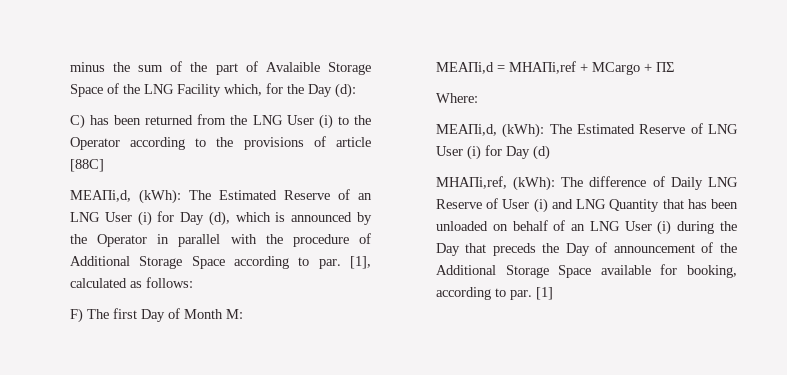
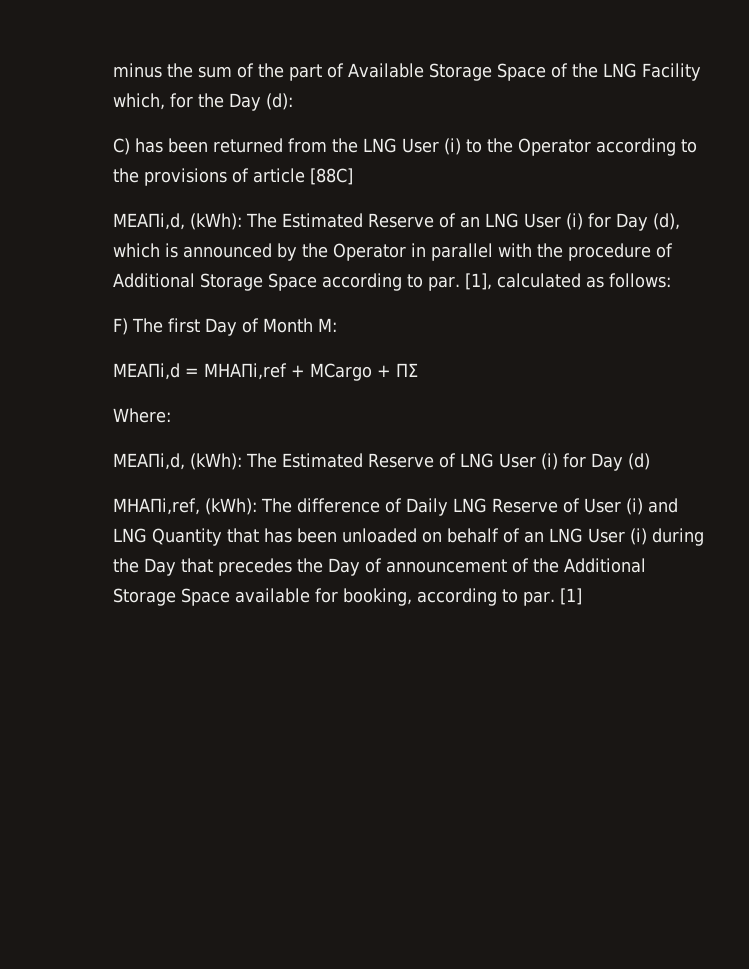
[265,62,320,72] Avalaible -> [348,63,425,78] Available
[492,243,536,256] preceds -> [218,558,293,576] precedes

